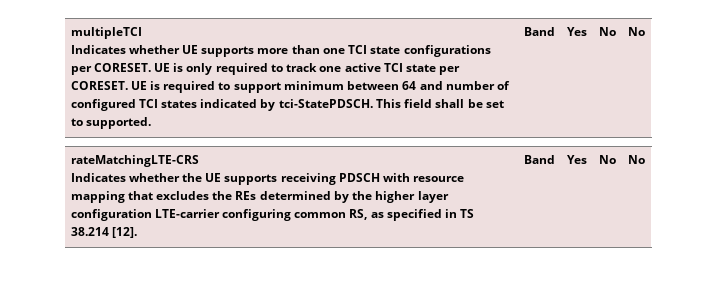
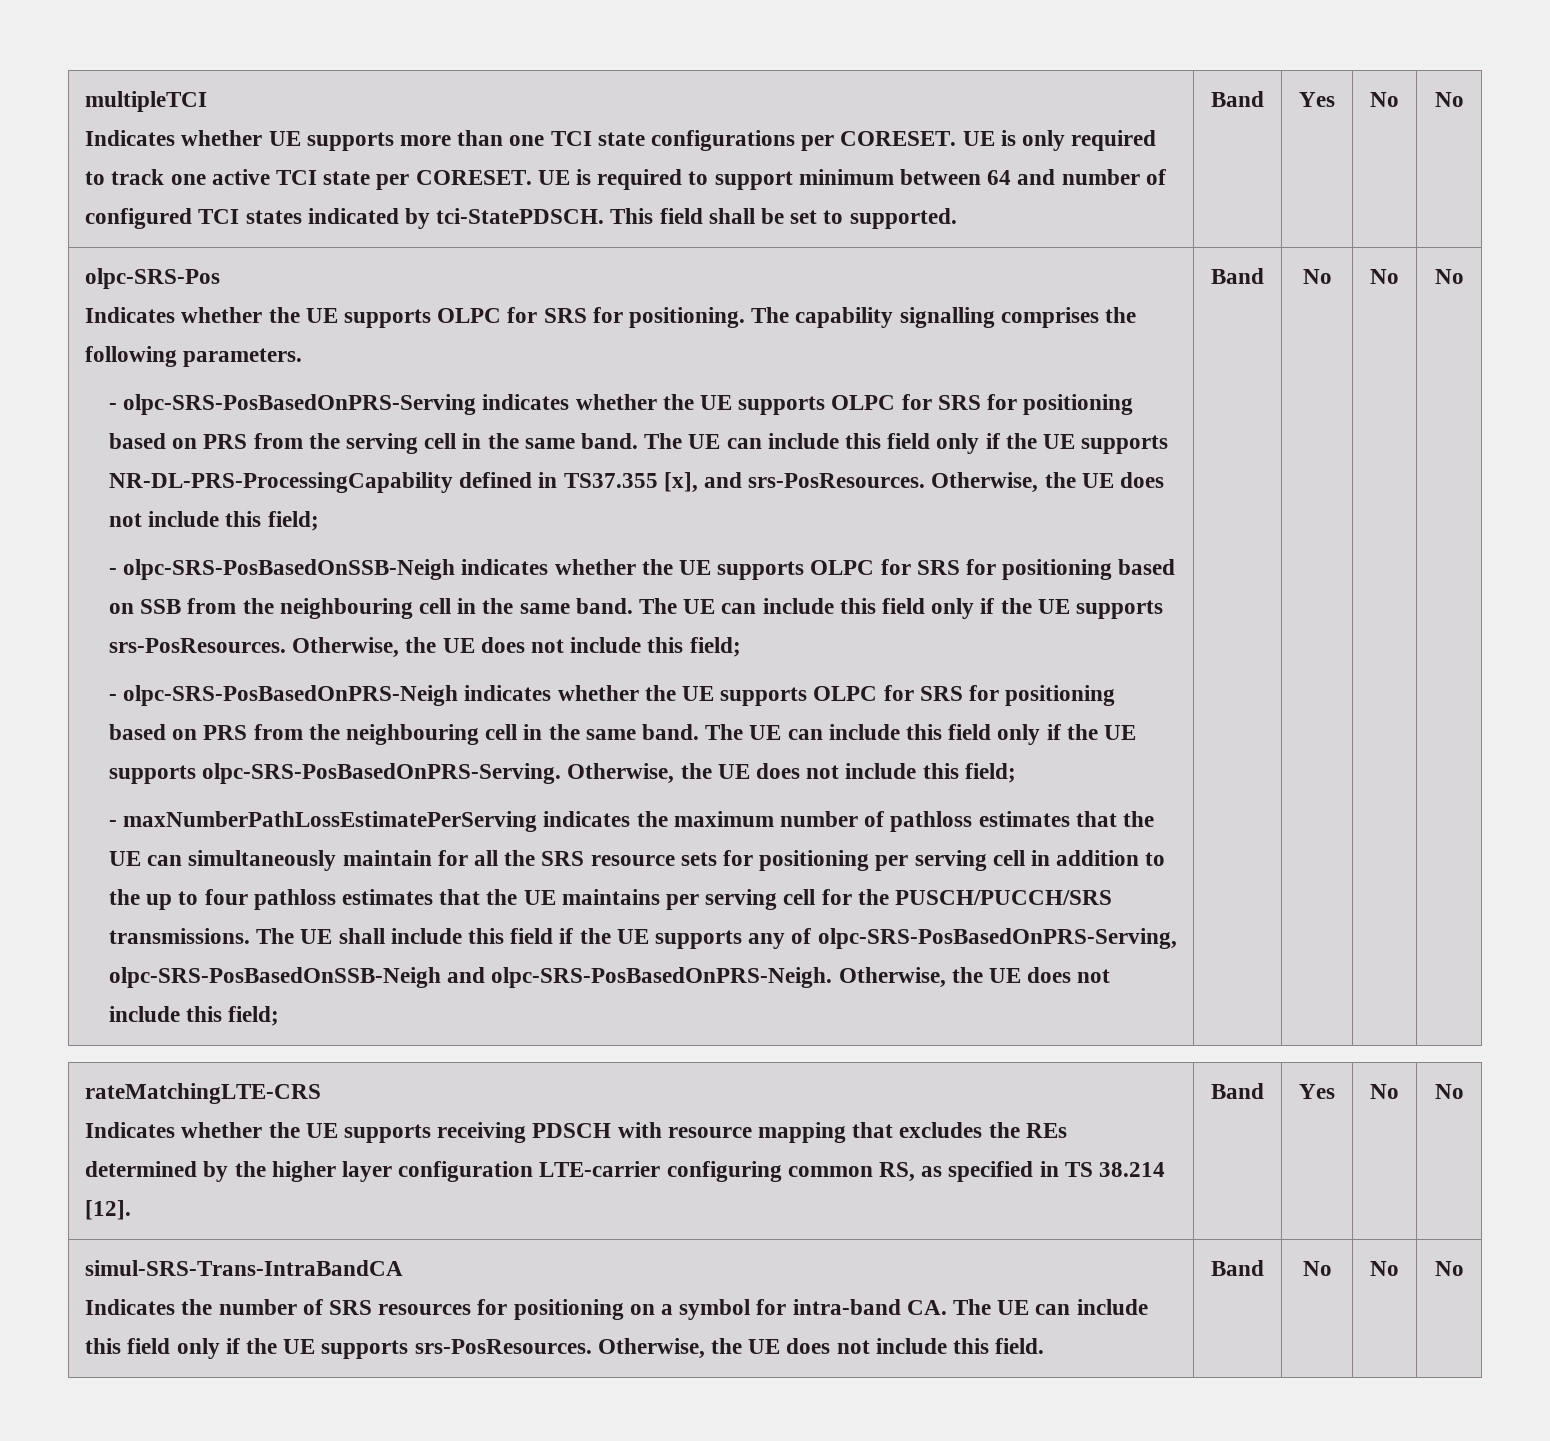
(645, 31) none -> [85,268,221,289] [85,307,1137,328] [85,346,303,367] [108,394,1134,415] [108,433,1169,454] [108,472,1164,493] [108,511,319,531] [108,559,1176,580] [108,598,1164,619] [108,637,741,658] [108,685,1116,706] [108,724,1137,745] [108,763,1016,784] [108,811,1154,832] [108,850,1166,871] [108,889,1113,910] [108,928,1177,949] [108,967,1111,988] [108,1006,280,1026] [1211,268,1264,284] [1302,269,1332,284] [1370,269,1399,284] [1434,269,1464,284] // olpc-SRS-Pos // Indicates whether the UE supports OLPC for SRS for positioning. The capability signalling comprises the following parameters. // - olpc-SRS-PosBasedOnPRS-Serving indicates whether the UE supports OLPC for SRS for positioning based on PRS from the serving cell in the same band. The UE can include this field only if the UE supports NR-DL-PRS-ProcessingCapability defined in TS37.355 [x], and srs-PosResources. Otherwise, the UE does not include this field; // - olpc-SRS-PosBasedOnSSB-Neigh indicates whether the UE supports OLPC for SRS for positioning based on SSB from the neighbouring cell in the same band. The UE can include this field only if the UE supports srs-PosResources. Otherwise, the UE does not include this field; // - olpc-SRS-PosBasedOnPRS-Neigh indicates whether the UE supports OLPC for SRS for positioning based on PRS from the neighbouring cell in the same band. The UE can include this field only if the UE supports olpc-SRS-PosBasedOnPRS-Serving. Otherwise, the UE does not include this field; // - maxNumberPathLossEstimatePerServing indicates the maximum number of pathloss estimates that the UE can simultaneously maintain for all the SRS resource sets for positioning per serving cell in addition to the up to four pathloss estimates that the UE maintains per serving cell for the PUSCH/PUCCH/SRS transmissions. The UE shall include this field if the UE supports any of olpc-SRS-PosBasedOnPRS-Serving, olpc-SRS-PosBasedOnSSB-Neigh and olpc-SRS-PosBasedOnPRS-Neigh. Otherwise, the UE does not include this field; | Band | No | No | No
(645, 159) none -> [85,1260,404,1276] [85,1299,1148,1320] [85,1338,1045,1359] [1211,1260,1264,1276] [1302,1261,1332,1276] [1370,1261,1399,1276] [1434,1261,1464,1276] // simul-SRS-Trans-IntraBandCA // Indicates the number of SRS resources for positioning on a symbol for intra-band CA. The UE can include this field only if the UE supports srs-PosResources. Otherwise, the UE does not include this field. | Band | No | No | No

